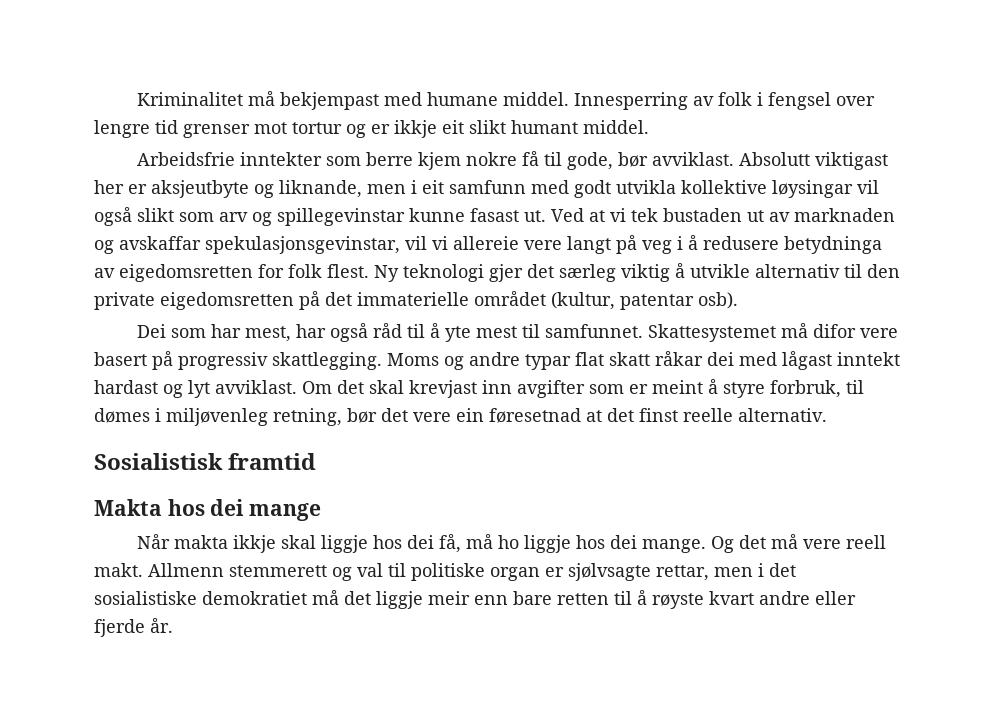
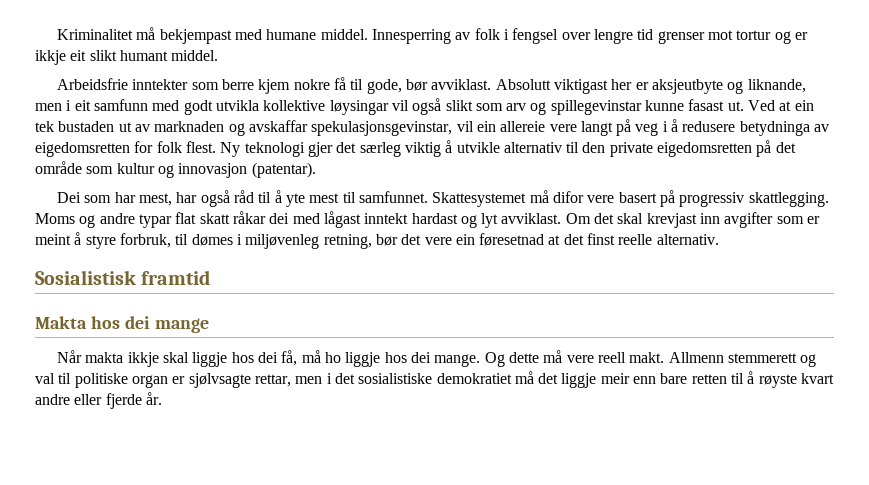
[610,208,626,222] vi -> [794,100,814,111] ein
[432,236,448,250] vi -> [476,121,496,132] ein
[357,291,738,310] immaterielle området (kultur, patentar osb). -> [35,161,316,178] område som kultur og innovasjon (patentar).
[739,535,767,549] det -> [508,352,539,363] dette

